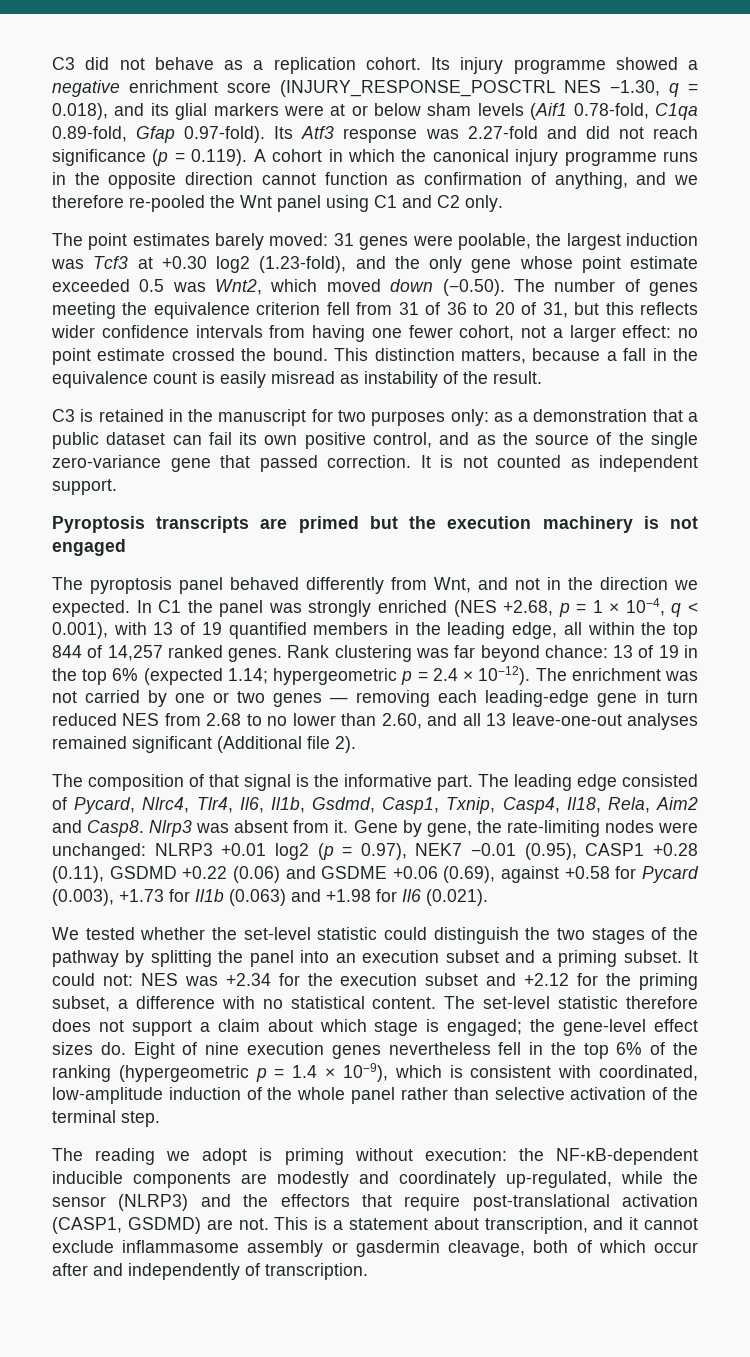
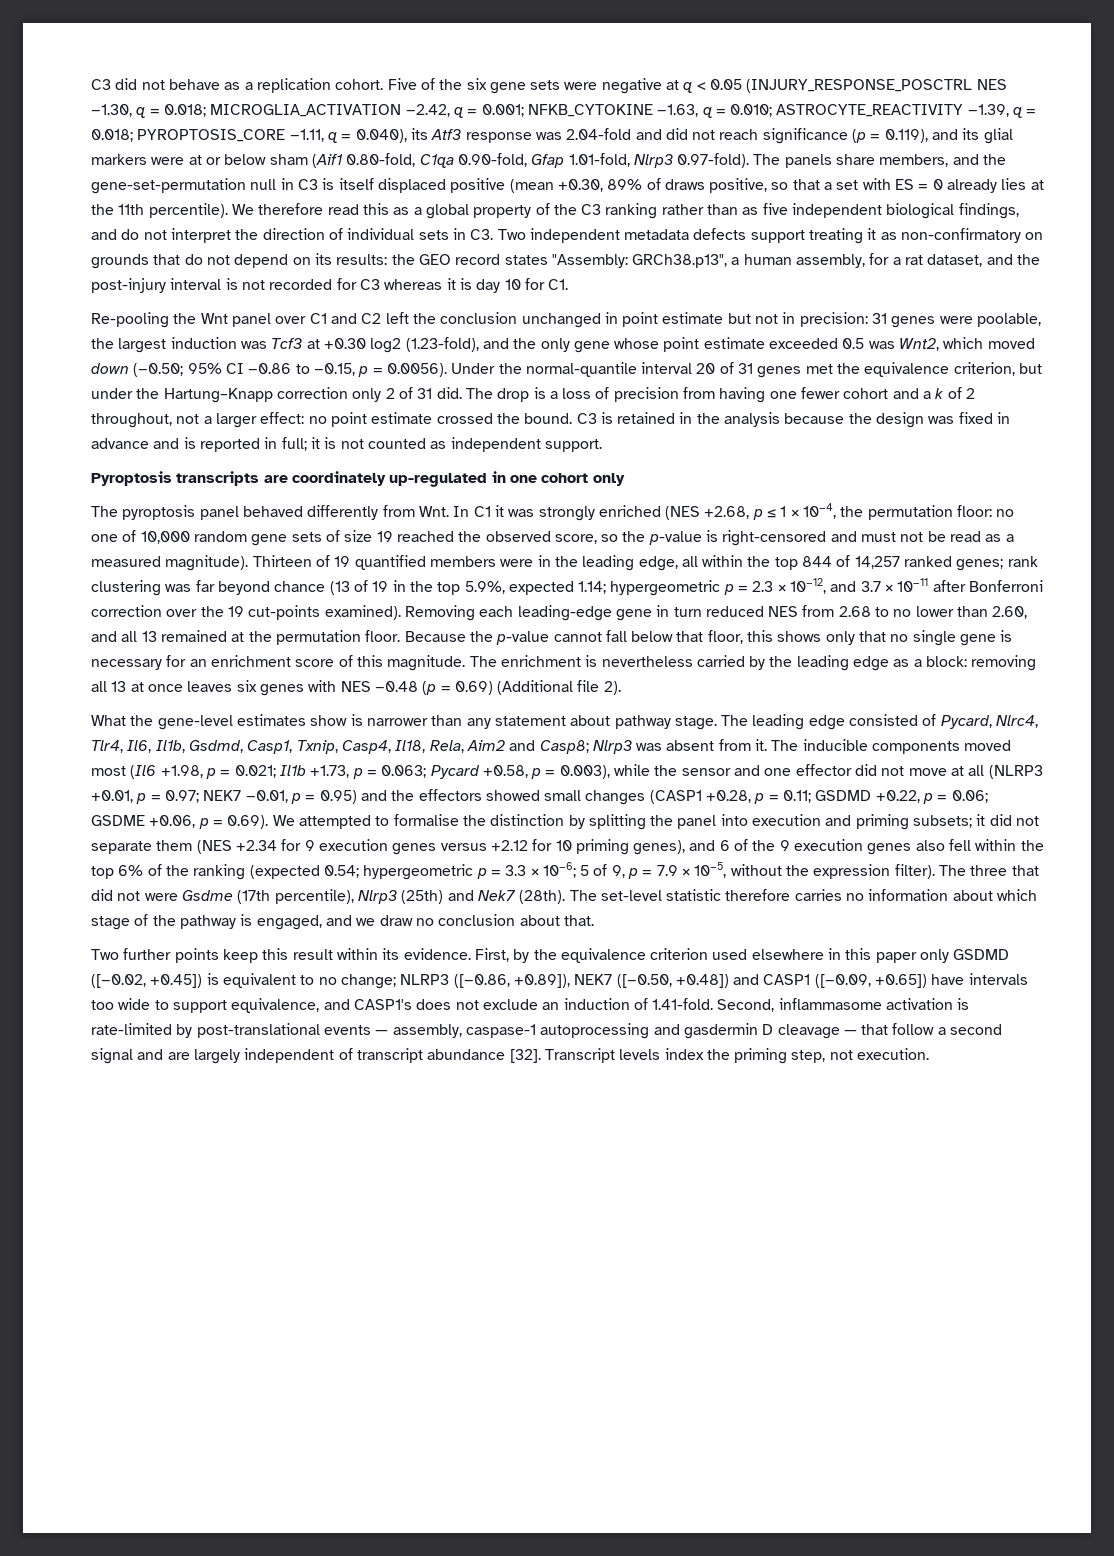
[431,57,698,74] [52,80,271,97] Its injury programme showed a negative enrichment score -> [387,78,743,94] Five of the six gene sets were negative at q < 0.05
[52,103,108,120] 0.018), -> [163,104,1037,118] [91,128,928,144] 0.018; MICROGLIA_ACTIVATION −2.42, q = 0.001; NFKB_CYTOKINE −1.63, q = 0.010; ASTROCYTE_REACTIVITY −1.39, q = 0.018; PYROPTOSIS_CORE −1.11, q = 0.040), its Atf3 response was 2.04-fold and did not reach significance (p = 0.119),
[477,103,698,120] [52,126,698,143] [52,149,698,166] [52,172,699,189] [52,195,205,212] levels (Aif1 0.78-fold, C1qa 0.89-fold, Gfap 0.97-fold). Its Atf3 response was 2.27-fold and did not reach significance (p = 0.119). A cohort in which the canonical injury programme runs in the opposite direction cannot function as confirmation of anything, and we therefore re-pooled -> [311,153,1007,168] [91,178,1044,194] [91,203,1019,219] [91,228,1044,244] [91,253,1041,269] [91,278,569,293] [91,312,169,328] (Aif1 0.80-fold, C1qa 0.90-fold, Gfap 1.01-fold, Nlrp3 0.97-fold). The panels share members, and the gene-set-permutation null in C3 is itself displaced positive (mean +0.30, 89% of draws positive, so that a set with ES = 0 already lies at the 11th percentile). We therefore read this as a global property of the C3 ranking rather than as five independent biological findings, and do not interpret the direction of individual sets in C3. Two independent metadata defects support treating it as non-confirmatory on grounds that do not depend on its results: the GEO record states "Assembly: GRCh38.p13", a human assembly, for a rat dataset, and the post-injury interval is not recorded for C3 whereas it is day 10 for C1. // Re-pooling
[326,195,369,212] using -> [275,316,307,324] over
[465,195,503,212] [52,233,329,250] only. // The point estimates barely moved: -> [385,312,868,328] left the conclusion unchanged in point estimate but not in precision:
[442,279,699,296] [52,302,698,319] [51,325,515,342] (−0.50). The number of genes meeting the equivalence criterion fell from 31 of 36 to 20 of 31, but this reflects wider confidence intervals from having one fewer cohort, -> [133,362,1043,378] [91,387,976,403] [91,413,172,428] (−0.50; 95% CI −0.86 to −0.15, p = 0.0056). Under the normal-quantile interval 20 of 31 genes met the equivalence criterion, but under the Hartung–Knapp correction only 2 of 31 did. The drop is a loss of precision from having one fewer cohort and a k of 2 throughout,
[334,348,698,364] [52,371,542,388] This distinction matters, because a fall in the equivalence count is easily misread as instability of the result. // -> (573, 418) none
[218,409,698,426] [52,432,699,449] [52,455,431,472] manuscript for two purposes only: as a demonstration that a public dataset can fail its own positive control, and as the source of the single zero-variance gene that passed correction. It -> [724,412,1011,428] [91,437,320,452] analysis because the design was fixed in advance and is reported in full; it
[298,516,698,533] [52,539,126,556] primed but the execution machinery is not engaged -> [291,471,625,487] coordinately up-regulated in one cohort only
[434,577,698,593] [52,600,264,617] Wnt, and not in the direction we expected. In C1 the panel -> [418,505,504,517] Wnt. In C1 it
[576,603,587,613] = -> [767,509,777,518] ≤
[671,602,698,617] [52,622,174,639] q < 0.001), with 13 -> [840,505,1015,520] [91,530,1014,546] [91,555,312,571] the permutation floor: no one of 10,000 random gene sets of size 19 reached the observed score, so the p-value is right-censored and must not be read as a measured magnitude). Thirteen
(389, 628) none -> [500,559,534,567] were
[228,645,330,662] genes. Rank -> [956,556,1038,571] genes; rank
[544,645,634,658] chance: 13 -> [274,581,350,595] chance (13
[112,668,223,685] 6% (expected -> [464,581,574,595] 5.9%, expected
[432,666,698,685] [52,690,430,707] 2.4 × 10−12). The enrichment was not carried by one or two genes — removing -> [752,578,1044,594] [91,605,475,621] 2.3 × 10−12, and 3.7 × 10−11 after Bonferroni correction over the 19 cut-points examined). Removing
[511,713,698,730] [52,736,356,753] [52,774,473,791] leave-one-out analyses remained significant (Additional file 2). // The composition of that signal is the informative part. -> [160,630,1013,646] [91,655,1037,671] [91,680,621,696] [91,714,717,730] remained at the permutation floor. Because the p-value cannot fall below that floor, this shows only that no single gene is necessary for an enrichment score of this magnitude. The enrichment is nevertheless carried by the leading edge as a block: removing all 13 at once leaves six genes with NES −0.48 (p = 0.69) (Additional file 2). // What the gene-level estimates show is narrower than any statement about pathway stage.
[87,820,145,837] Casp8. -> [539,740,589,754] Casp8;
[353,820,699,837] [52,843,698,860] [52,866,699,883] [52,889,488,906] [52,927,698,944] [52,950,119,967] Gene by gene, the rate-limiting nodes were unchanged: NLRP3 +0.01 log2 (p = 0.97), NEK7 −0.01 (0.95), CASP1 +0.28 (0.11), GSDMD +0.22 (0.06) and GSDME +0.06 (0.69), against +0.58 for Pycard (0.003), +1.73 for Il1b (0.063) and +1.98 for Il6 (0.021). // We tested whether the set-level statistic could distinguish the two stages of the pathway -> [771,739,1012,754] [91,764,1043,779] [91,789,988,805] [91,814,565,829] The inducible components moved most (Il6 +1.98, p = 0.021; Il1b +1.73, p = 0.063; Pycard +0.58, p = 0.003), while the sensor and one effector did not move at all (NLRP3 +0.01, p = 0.97; NEK7 −0.01, p = 0.95) and the effectors showed small changes (CASP1 +0.28, p = 0.11; GSDMD +0.22, p = 0.06; GSDME +0.06, p = 0.69). We attempted to formalise the distinction
[335,950,698,967] [52,973,698,990] [52,996,698,1012] [52,1019,698,1036] [52,1042,544,1059] an execution subset and a priming subset. It could not: NES was +2.34 for the execution subset and +2.12 for the priming subset, a difference with no statistical content. The set-level statistic therefore does not support a claim about which stage is engaged; the gene-level effect sizes do. Eight of nine execution genes nevertheless fell in -> [752,814,1040,830] [91,839,1017,855] execution and priming subsets; it did not separate them (NES +2.34 for 9 execution genes versus +2.12 for 10 priming genes), and 6 of the 9 execution genes also fell within
[118,1063,698,1082] [52,1087,699,1104] [52,1110,160,1127] [52,1148,698,1165] [52,1171,698,1188] [52,1194,698,1211] [52,1217,699,1234] [52,1240,698,1257] [52,1263,368,1280] (hypergeometric p = 1.4 × 10−9), which is consistent with coordinated, low-amplitude induction of the whole panel rather than selective activation of the terminal step. // The reading we adopt is priming without execution: the NF-κB-dependent inducible components are modestly and coordinately up-regulated, while the sensor (NLRP3) and the effectors that require post-translational activation (CASP1, GSDMD) are not. This is a statement about transcription, and it cannot exclude inflammasome assembly or gasdermin cleavage, both of which occur after and independently of transcription. -> [249,862,1039,880] [91,889,1038,904] [91,914,594,930] [91,948,1010,963] [91,973,1028,989] [91,998,970,1013] [91,1023,1003,1039] [91,1048,930,1064] (expected 0.54; hypergeometric p = 3.3 × 10−6; 5 of 9, p = 7.9 × 10−5, without the expression filter). The three that did not were Gsdme (17th percentile), Nlrp3 (25th) and Nek7 (28th). The set-level statistic therefore carries no information about which stage of the pathway is engaged, and we draw no conclusion about that. // Two further points keep this result within its evidence. First, by the equivalence criterion used elsewhere in this paper only GSDMD ([−0.02, +0.45]) is equivalent to no change; NLRP3 ([−0.86, +0.89]), NEK7 ([−0.50, +0.48]) and CASP1 ([−0.09, +0.65]) have intervals too wide to support equivalence, and CASP1's does not exclude an induction of 1.41-fold. Second, inflammasome activation is rate-limited by post-translational events — assembly, caspase-1 autoprocessing and gasdermin D cleavage — that follow a second signal and are largely independent of transcript abundance [32]. Transcript levels index the priming step, not execution.

